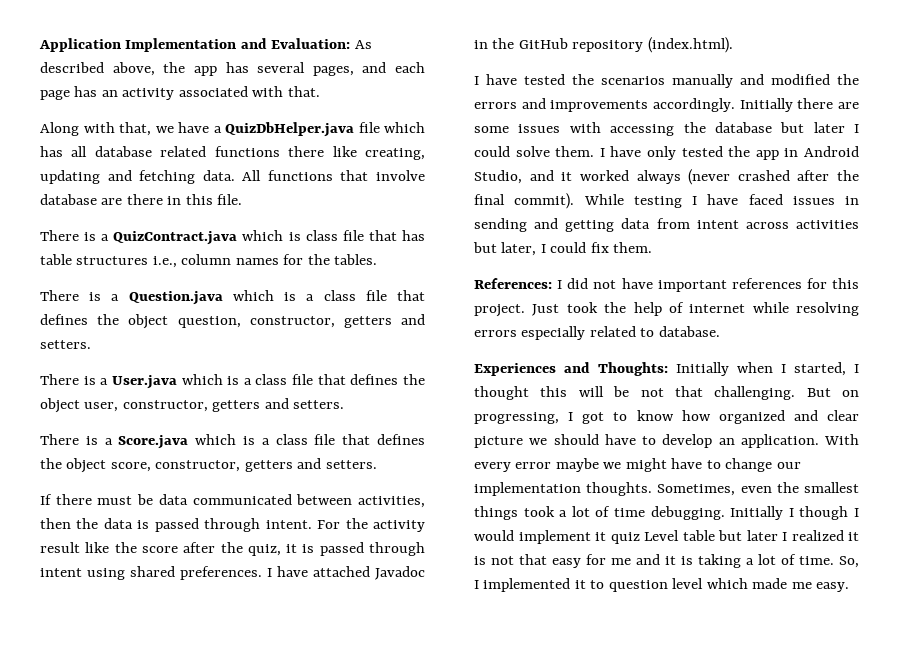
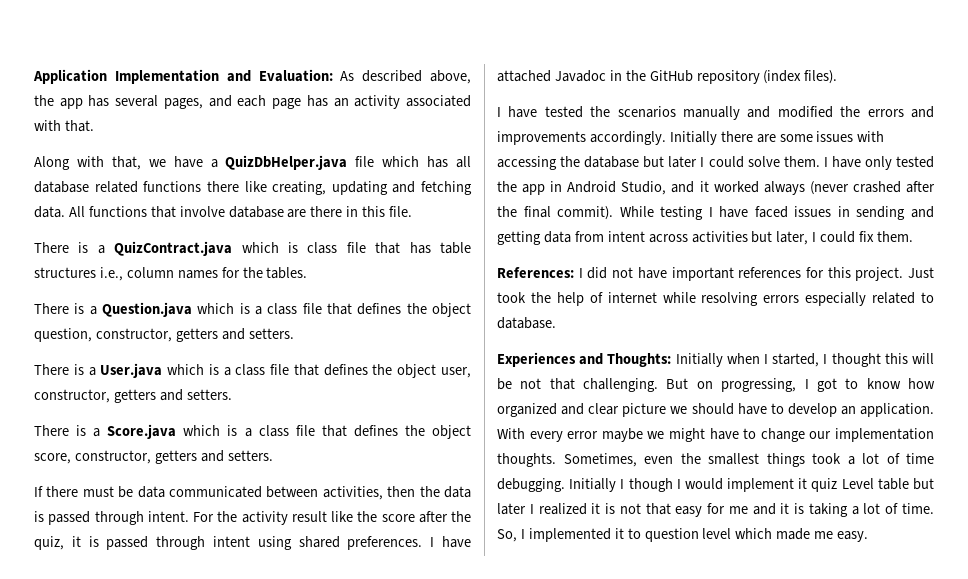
[647,37,733,53] (index.html). -> [763,70,838,84] (index files).

